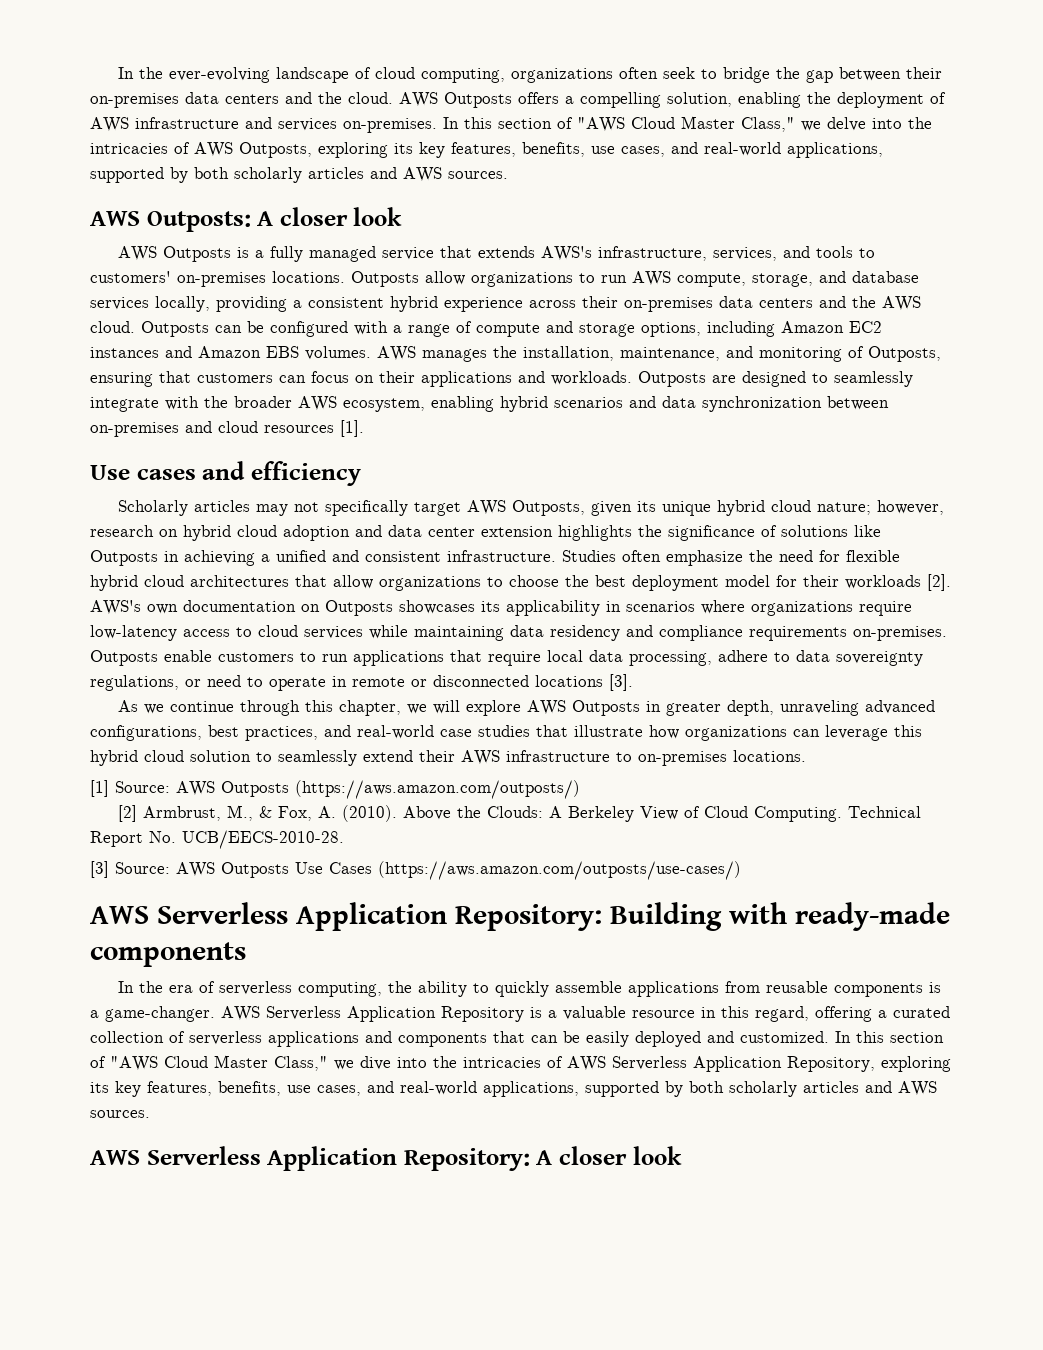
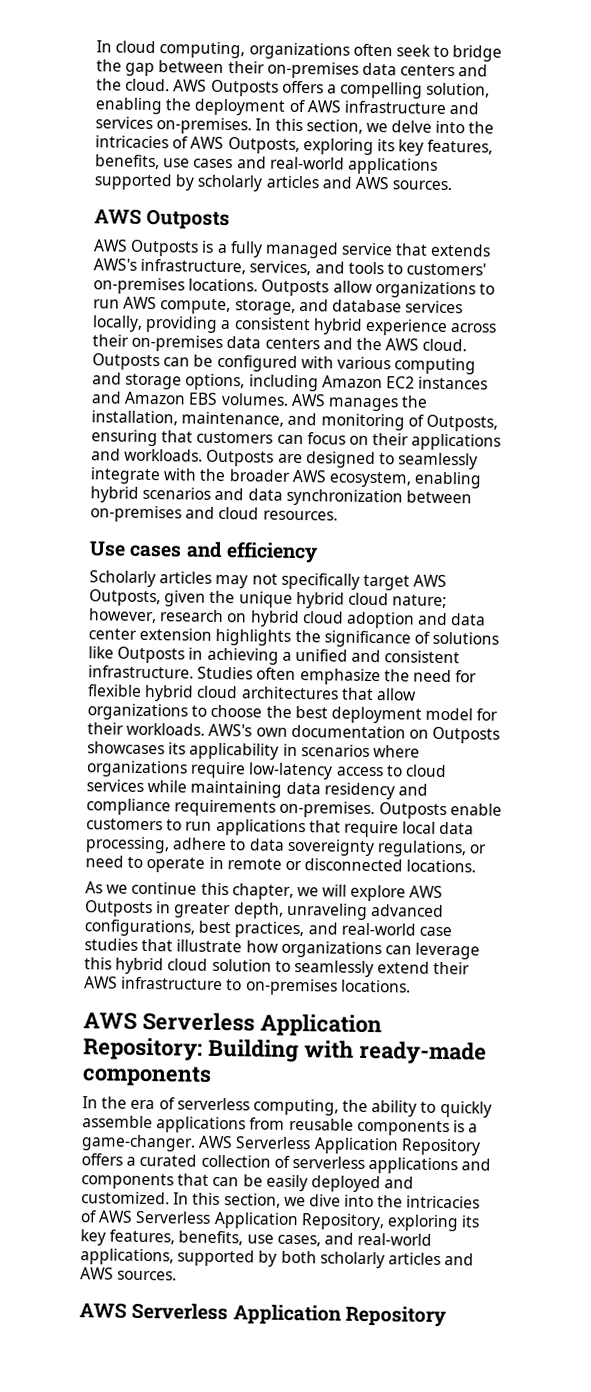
[117,67,371,83] In the ever-evolving landscape of -> [96,40,112,53] In
[498,116,795,132] section of "AWS Cloud Master Class," -> [305,119,363,134] section,
[621,142,883,158] [90,167,508,183] [90,207,403,232] cases, and real-world applications, supported by both scholarly articles and AWS sources. // AWS Outposts: A closer look -> [193,156,438,175] [94,173,453,192] [94,208,231,230] cases and real-world applications supported by scholarly articles and AWS sources. // AWS Outposts
[393,321,540,337] a range of compute -> [336,356,477,375] various computing
[264,420,364,437] resources [1]. -> [262,510,338,521] resources.
[636,501,656,512] its -> [209,590,236,604] the
[845,574,951,591] workloads [2]. -> [126,722,206,736] workloads.
[535,674,633,691] locations [3]. -> [406,859,477,873] locations.
[239,700,300,716] through -> (198, 888) none
[90,780,580,799] [117,805,921,822] [90,830,344,849] [90,861,741,880] // [1] Source: AWS Outposts (https://aws.amazon.com/outposts/) // [2] Armbrust, M., & Fox, A. (2010). Above the Clouds: A Berkeley View of Cloud Computing. Technical Report No. UCB/EECS-2010-28. // [3] Source: AWS Outposts Use Cases (https://aws.amazon.com/outposts/use-cases/) -> (411, 986) none
[530,1006,872,1022] is a valuable resource in this regard, offering -> [81,1153,123,1166] offers
[890,1032,944,1043] [90,1055,328,1071] section of "AWS Cloud Master Class," -> [223,1193,281,1208] section,
[403,1146,682,1171] Repository: A closer look -> [344,1305,447,1328] Repository

